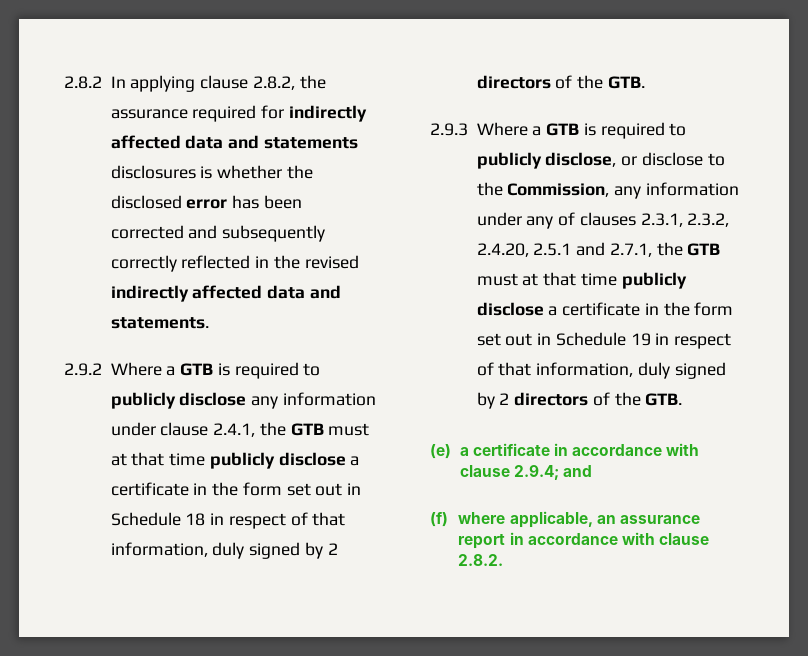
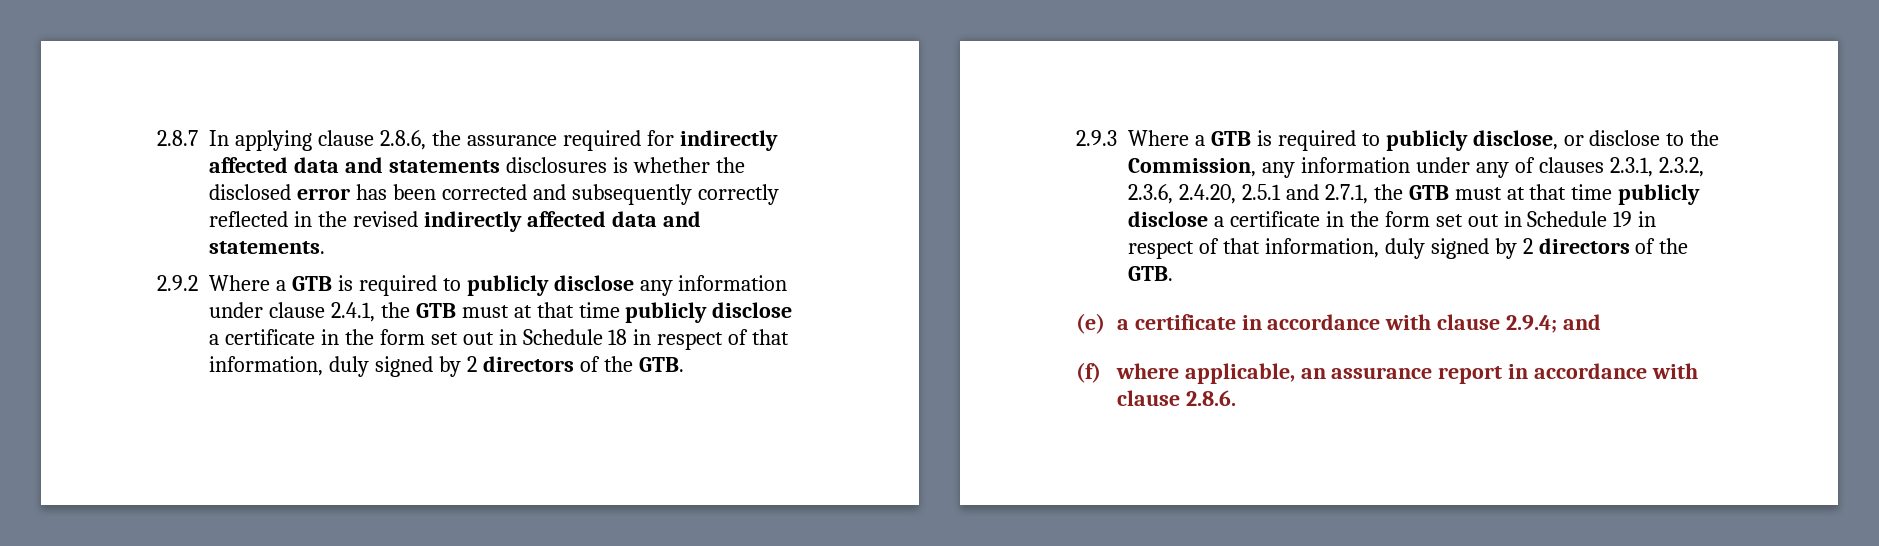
[64,76,102,89] 2.8.2 -> [157,130,198,146] 2.8.7
[252,76,295,90] 2.8.2, -> [379,130,426,150] 2.8.6,
(730, 220) none -> [1128,184,1173,204] 2.3.6,
[458,554,504,566] 2.8.2. -> [1185,390,1236,406] 2.8.6.

